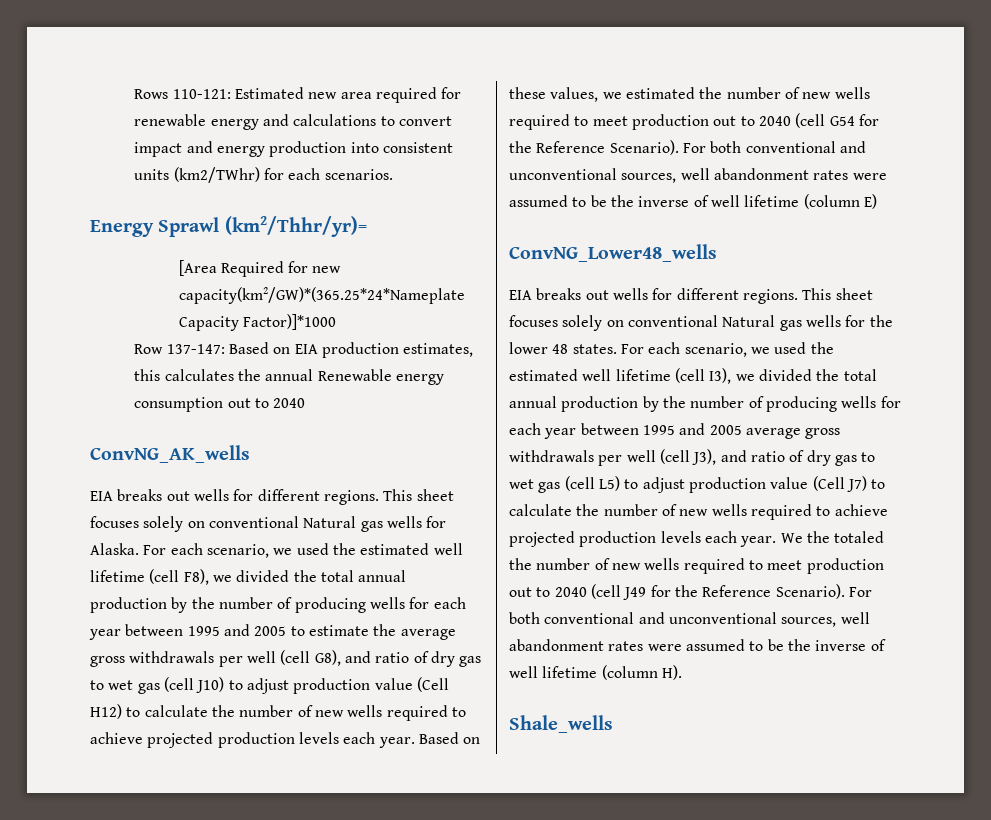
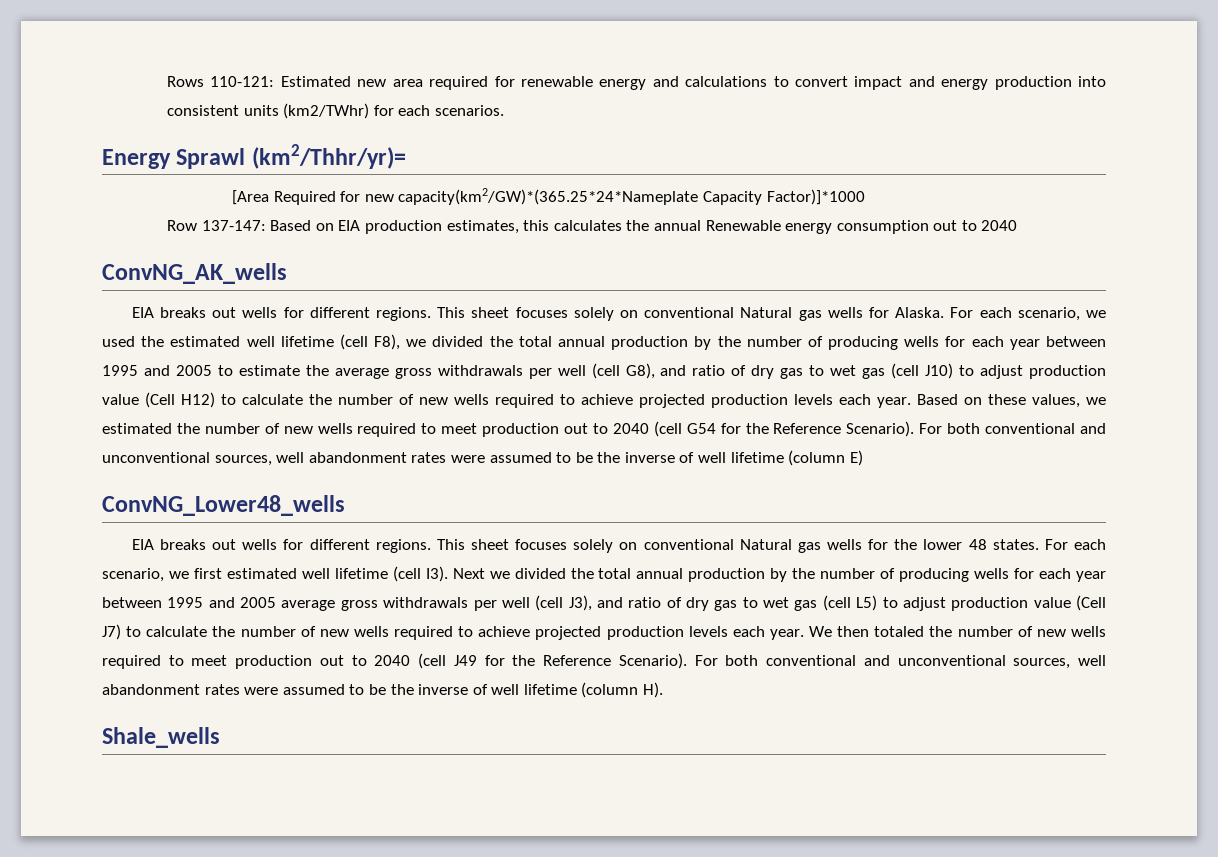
[774,342,834,354] [509,368,732,384] used the estimated well lifetime (cell I3), -> [193,566,485,582] first estimated well lifetime (cell I3). Next
[806,531,830,543] the -> [837,626,870,637] then

